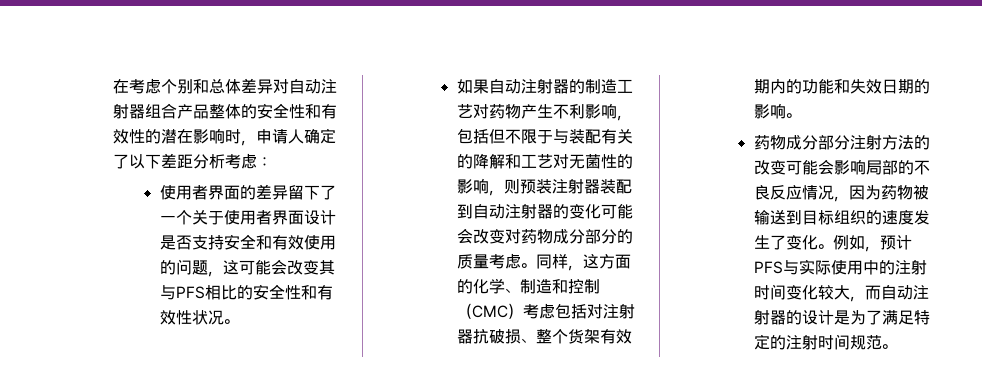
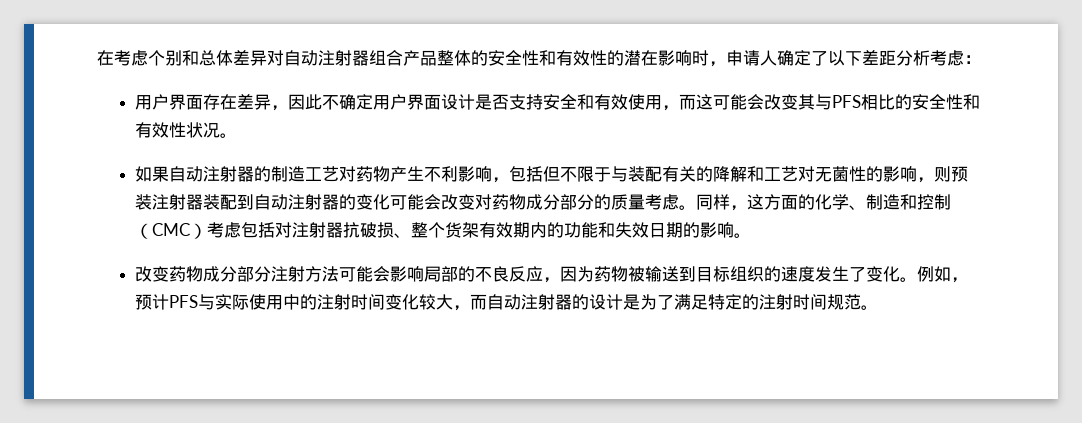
[159,184,336,200] [159,210,272,225] 使用者界面的差异留下了一个关于使用者 -> [135,94,408,111] 用户界面存在差异，因此不确定用户
[159,259,223,277] 的问题， -> [662,94,697,111] ，而
(801, 115) none -> [135,266,170,282] 改变
[913,135,930,150] [753,160,786,175] 的改变 -> (340, 274) none
[801,185,834,200] 情况 -> (544, 274) none

